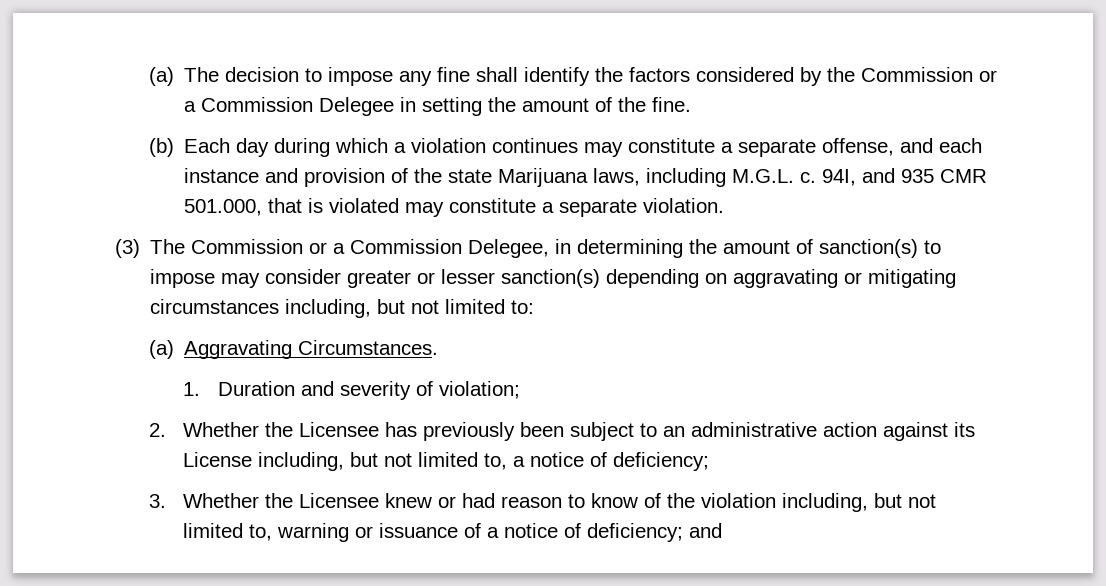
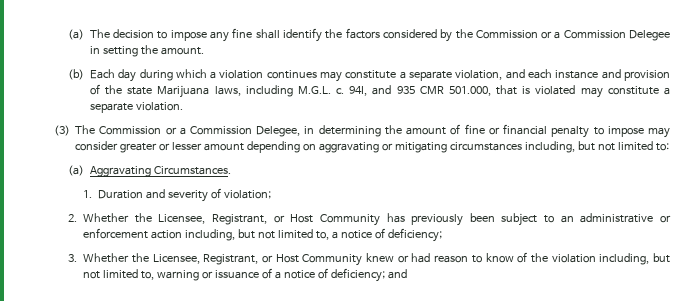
[522,97,692,112] amount of the fine. -> [160,47,204,55] amount.
[822,138,895,156] offense, -> [455,70,503,80] violation,
[818,239,918,258] sanction(s) -> [464,124,590,138] fine or financial penalty
[500,269,600,288] sanction(s) -> [203,143,244,151] amount
[299,422,380,437] Licensee -> [158,214,380,226] Licensee, Registrant, or Host Community
[823,422,976,441] [183,452,253,467] action against its License -> [660,215,671,223] [83,228,183,239] or enforcement action
[299,493,380,508] Licensee -> [152,254,363,266] Licensee, Registrant, or Host Community

